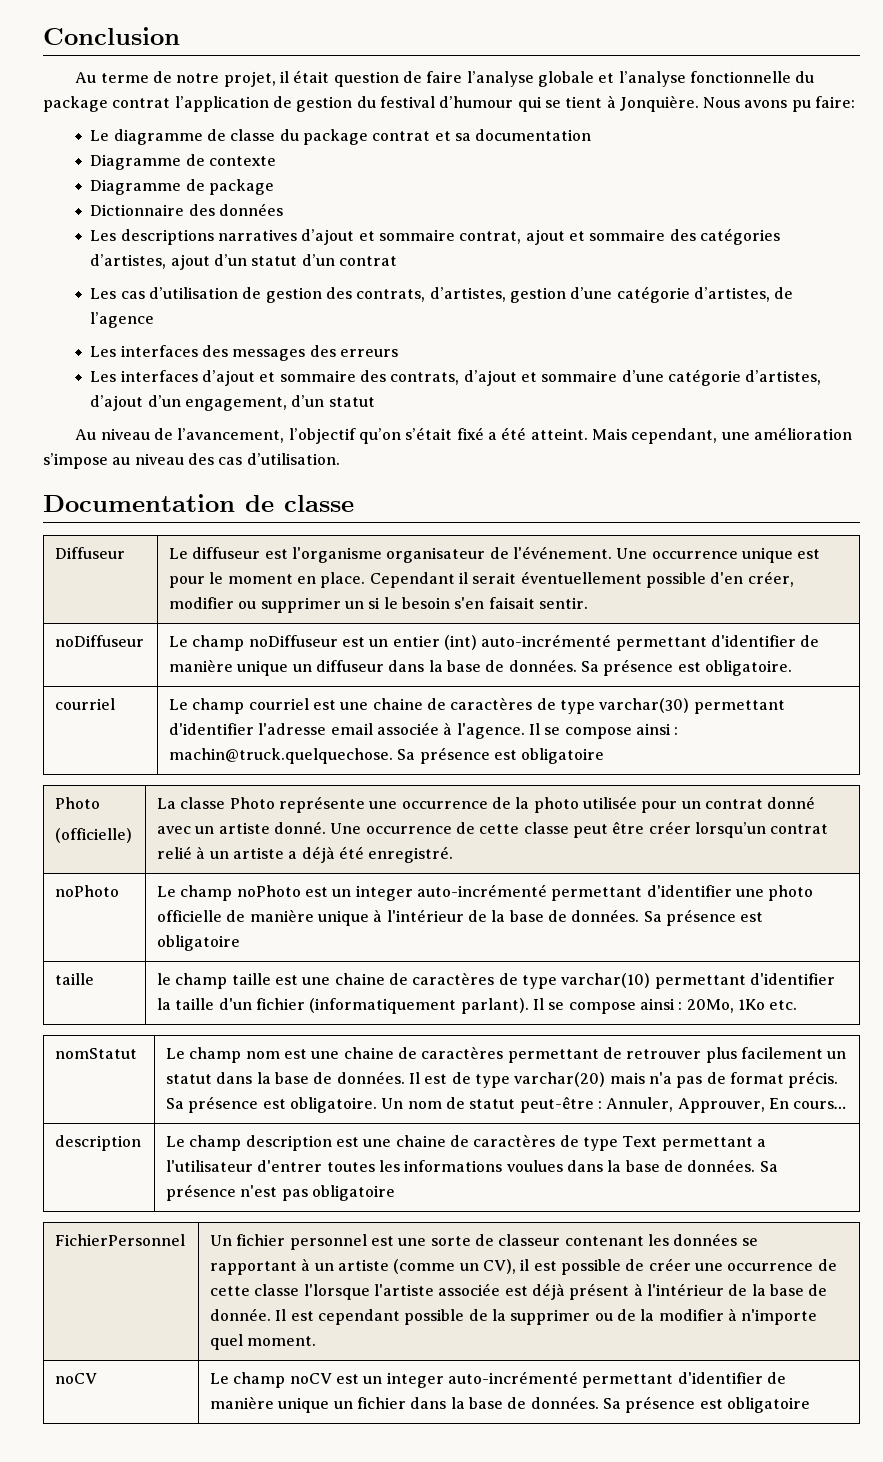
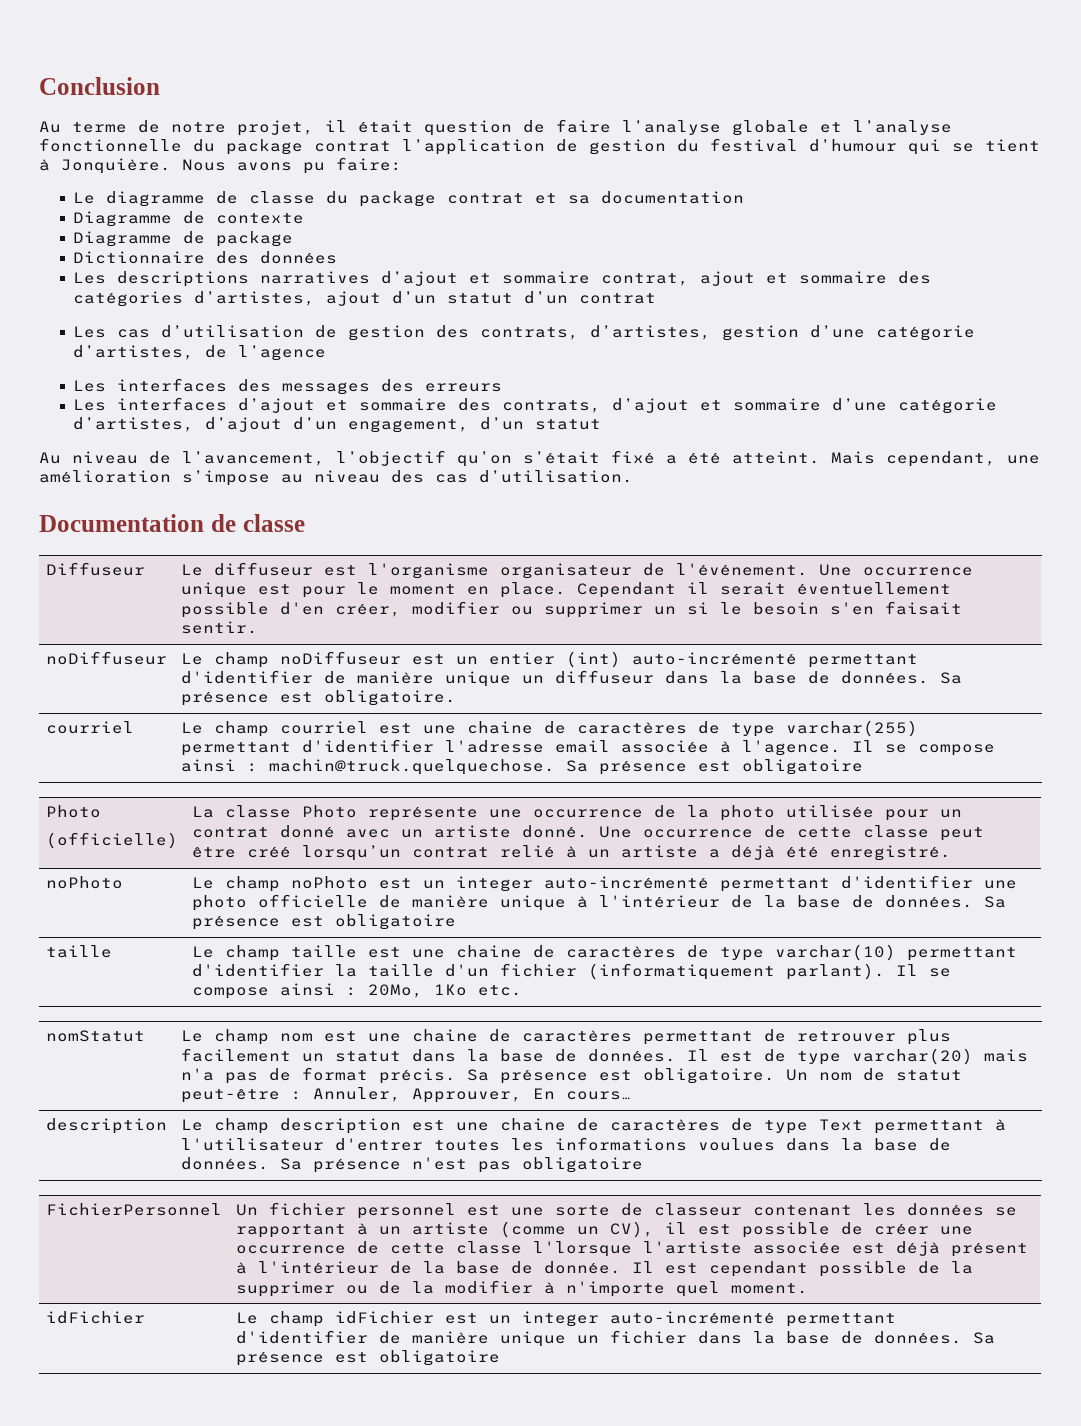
[599,698,690,713] varchar(30) -> [785,720,918,737] varchar(255)
[648,821,691,834] créer -> [246,846,291,858] créé
[157,973,172,985] le -> [191,946,214,958] Le
[756,1139,766,1147] a -> [994,1119,1006,1131] à
[55,1373,98,1384] [210,1372,332,1388] noCV | Le champ noCV -> [45,1311,145,1324] [235,1311,434,1327] idFichier | Le champ idFichier

